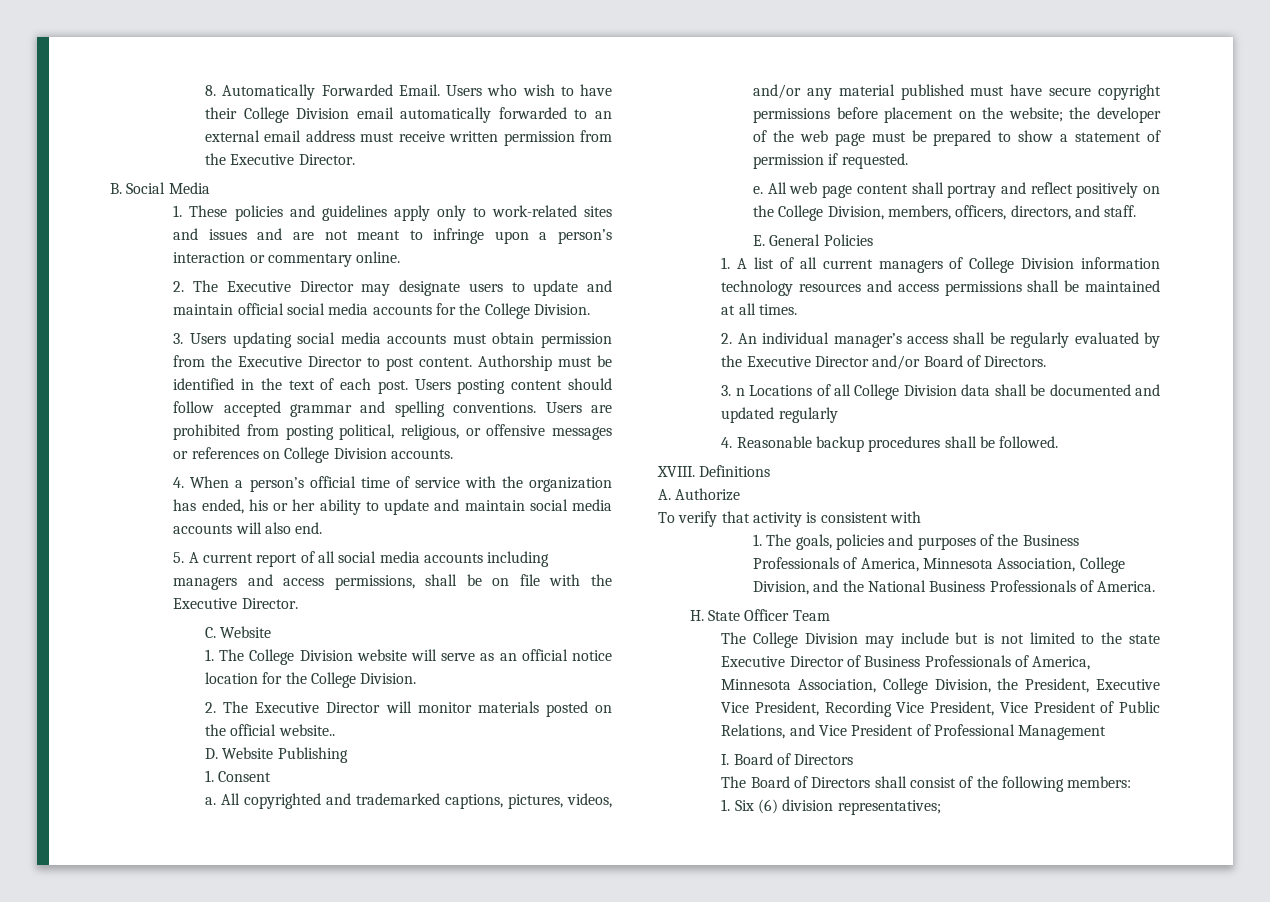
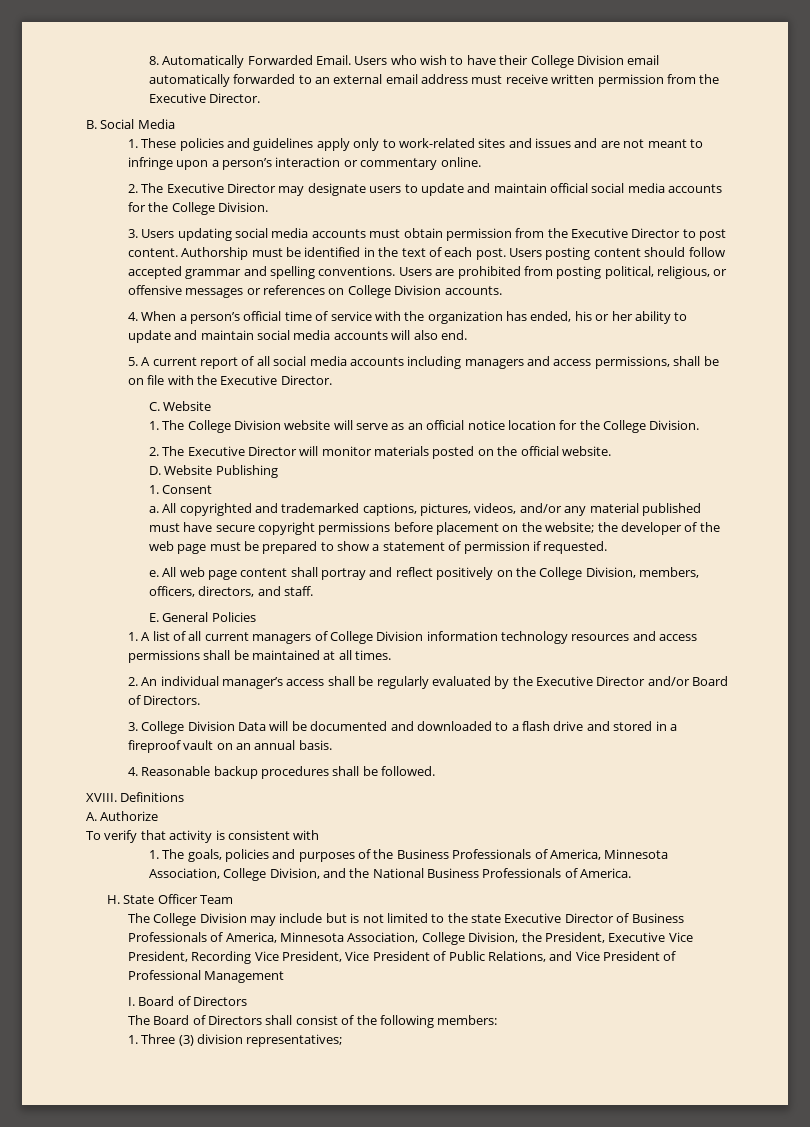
[278,724,335,736] website.. -> [561,446,611,456] website.
[735,384,1160,400] [721,407,838,423] n Locations of all College Division data shall be documented and updated regularly -> [141,721,677,734] [127,740,332,753] College Division Data will be documented and downloaded to a flash drive and stored in a fireproof vault on an annual basis.
[734,799,778,814] Six (6) -> [141,1034,194,1046] Three (3)

